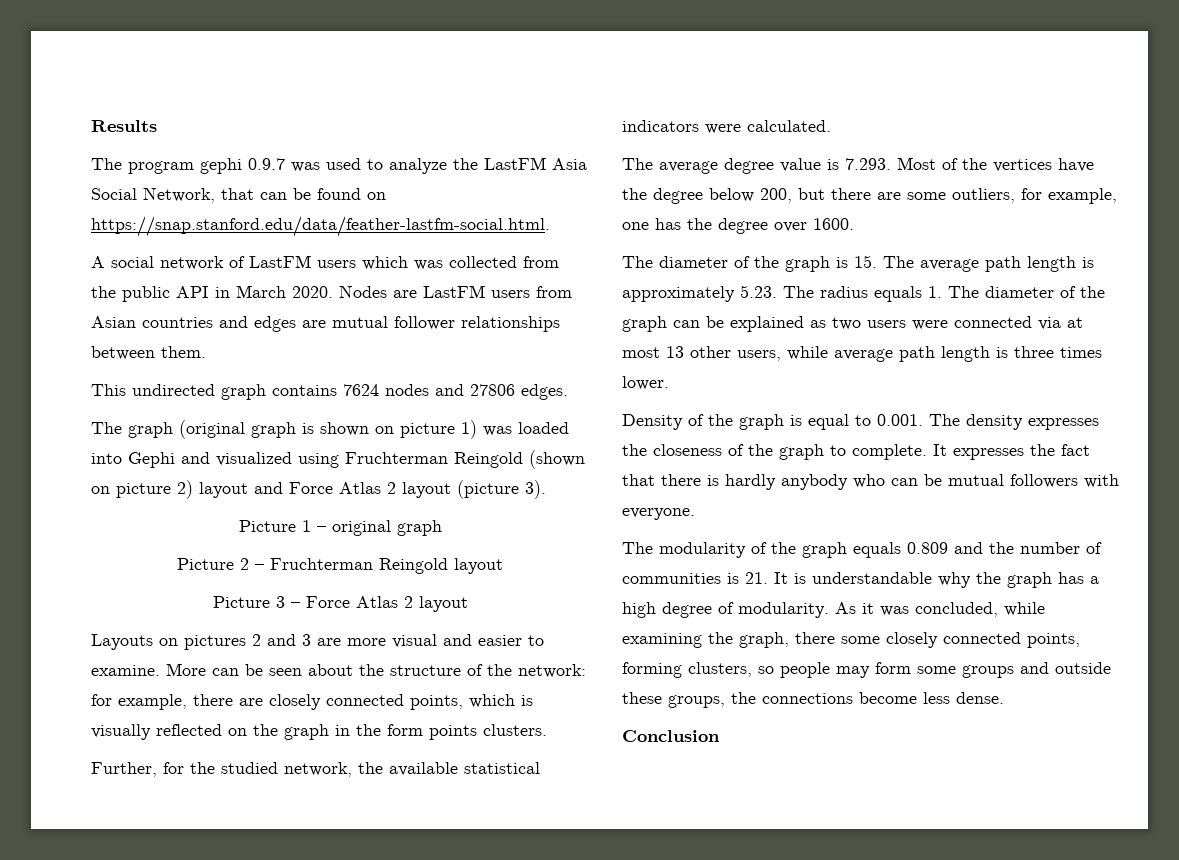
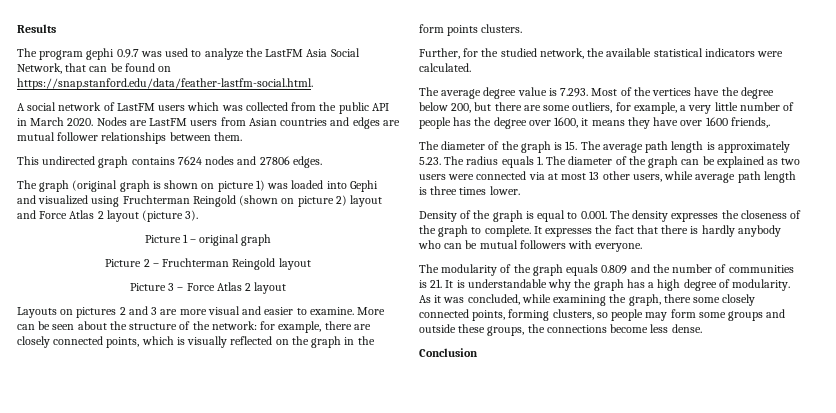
[622,218,854,234] one has the degree over 1600. -> [680,102,795,114] [419,117,770,129] a very little number of people has the degree over 1600, it means they have over 1600 friends,.

